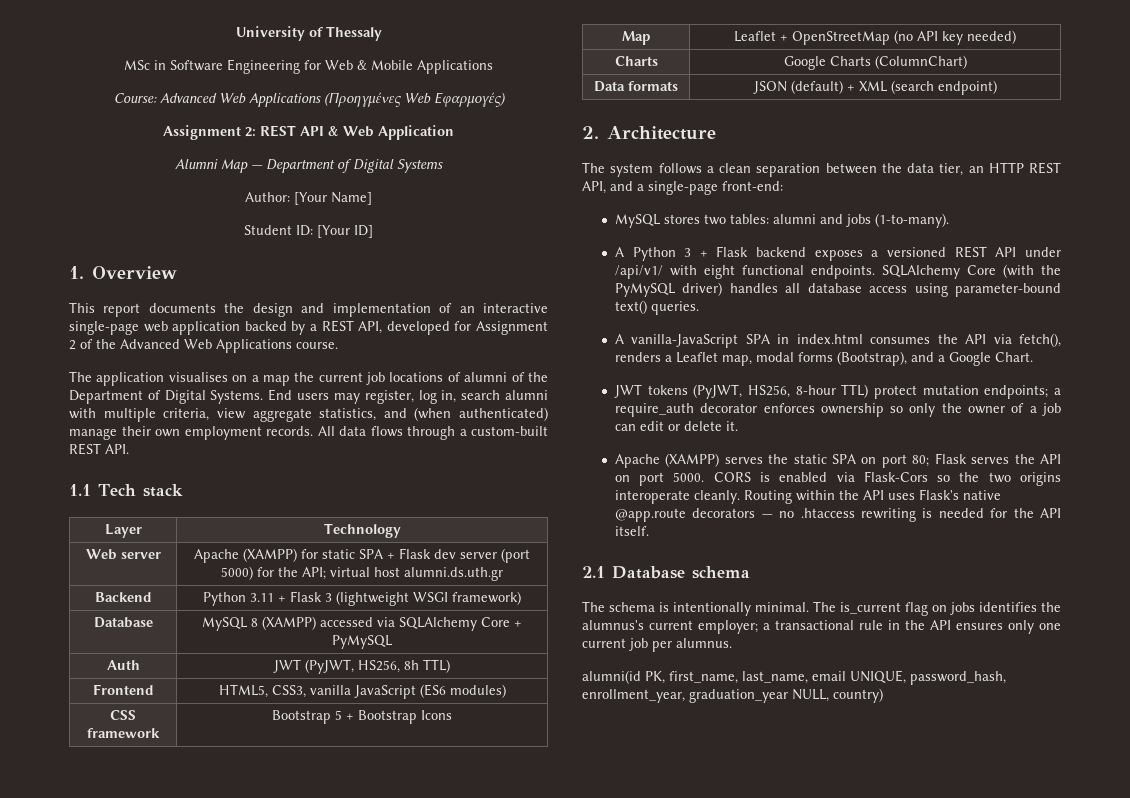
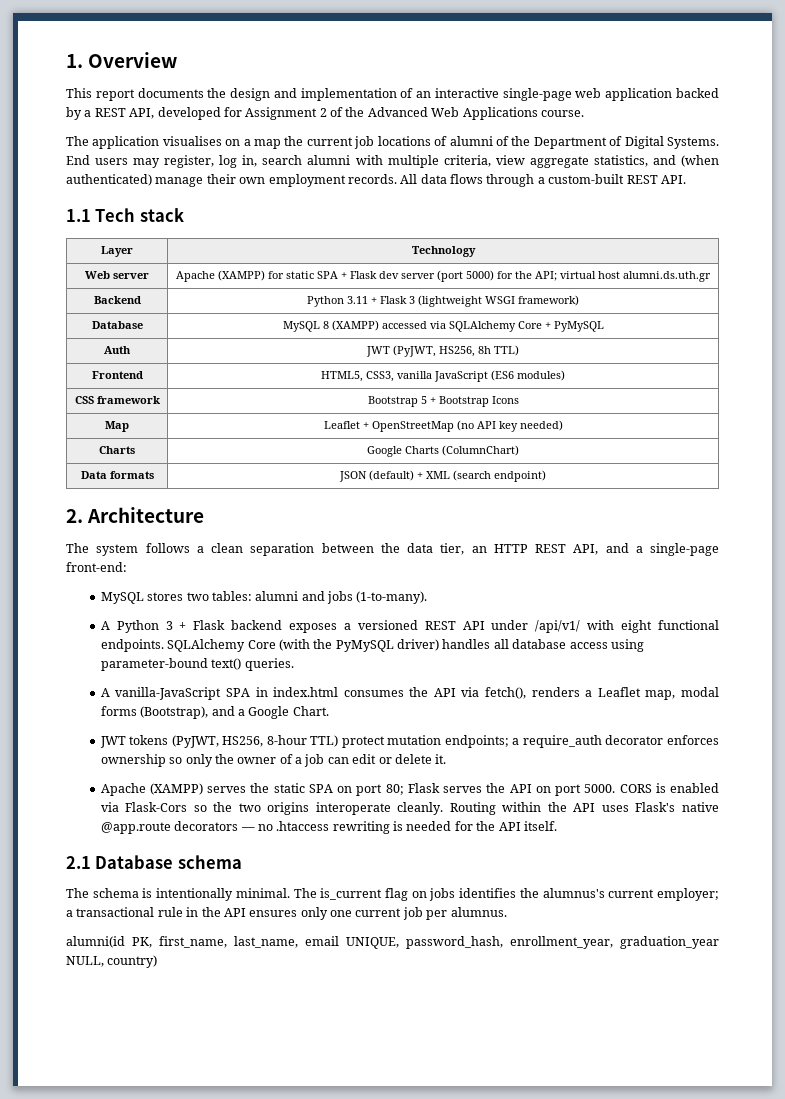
[235,26,382,41] [124,59,493,74] [113,92,506,107] [163,125,454,140] [175,159,443,173] [245,192,372,205] [244,225,373,238] University of Thessaly // MSc in Software Engineering for Web & Mobile Applications // Course: Advanced Web Applications (Προηγμένες Web Εφαρμογές) // Assignment 2: REST API & Web Application // Alumni Map — Department of Digital Systems // Author: [Your Name] // Student ID: [Your ID] // -> (66, 61) none

